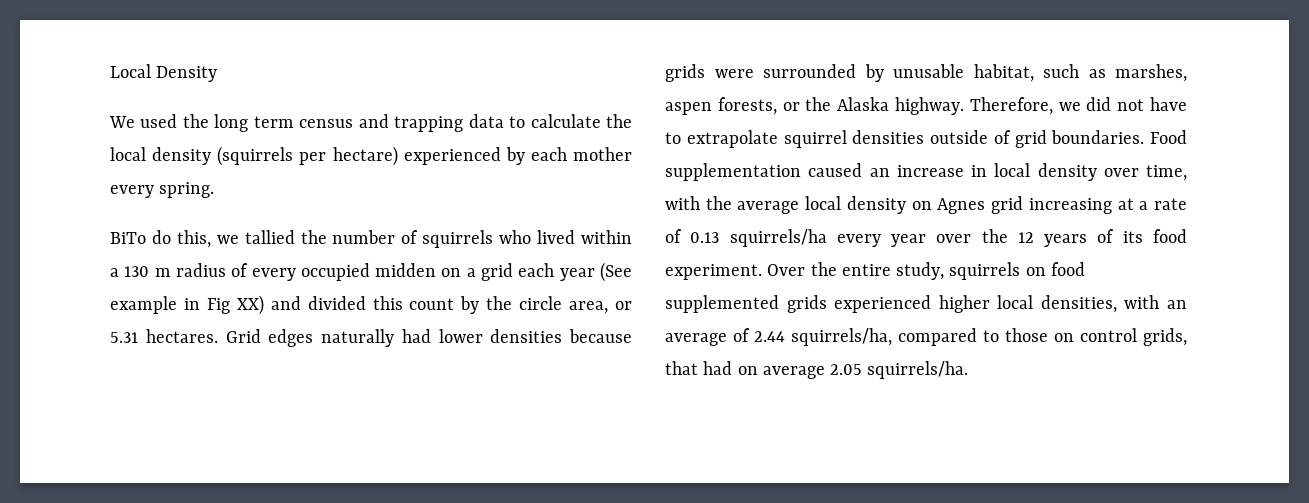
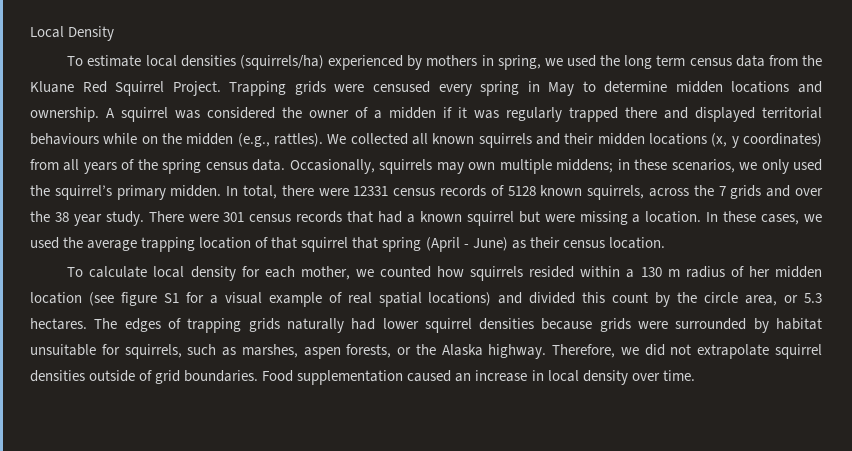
[109,116,135,128] We -> [67,55,563,70] To estimate local densities (squirrels/ha) experienced by mothers in spring, we
[358,114,632,132] [110,146,632,166] [110,182,215,198] [110,230,576,248] and trapping data to calculate the local density (squirrels per hectare) experienced by each mother every spring. // BiTo do this, we tallied the number of squirrels who lived -> [735,55,822,67] [30,81,822,96] [30,107,822,122] [30,133,823,148] [30,159,823,174] [30,185,823,200] [30,211,822,226] [30,237,665,252] [67,266,575,281] data from the Kluane Red Squirrel Project. Trapping grids were censused every spring in May to determine midden locations and ownership. A squirrel was considered the owner of a midden if it was regularly trapped there and displayed territorial behaviours while on the midden (e.g., rattles). We collected all known squirrels and their midden locations (x, y coordinates) from all years of the spring census data. Occasionally, squirrels may own multiple middens; in these scenarios, we only used the squirrel’s primary midden. In total, there were 12331 census records of 5128 known squirrels, across the 7 grids and over the 38 year study. There were 301 census records that had a known squirrel but were missing a location. In these cases, we used the average trapping location of that squirrel that spring (April - June) as their census location. // To calculate local density for each mother, we counted how squirrels resided
[251,262,632,282] [110,295,264,315] every occupied midden on a grid each year (See example in Fig XX) -> [748,266,822,278] [30,292,492,307] her midden location (see figure S1 for a visual example of real spatial locations)
[110,329,314,347] 5.31 hectares. Grid edges -> [804,293,823,303] [30,318,280,333] 5.3 hectares. The edges of trapping grids
(483, 336) none -> [424,318,472,333] squirrel
[893,64,1034,82] unusable habitat, -> [776,318,822,330] [30,344,182,359] habitat unsuitable for squirrels,
[1150,97,1187,111] [665,132,681,144] have to -> (692, 349) none
[1146,165,1187,181] [665,196,1187,214] [665,229,1187,247] [665,262,1085,280] [665,295,1187,313] [665,328,1187,346] [665,361,969,379] time, with the average local density on Agnes grid increasing at a rate of 0.13 squirrels/ha every year over the 12 years of its food experiment. Over the entire study, squirrels on food supplemented grids experienced higher local densities, with an average of 2.44 squirrels/ha, compared to those on control grids, that had on average 2.05 squirrels/ha. -> [662,370,695,381] time.

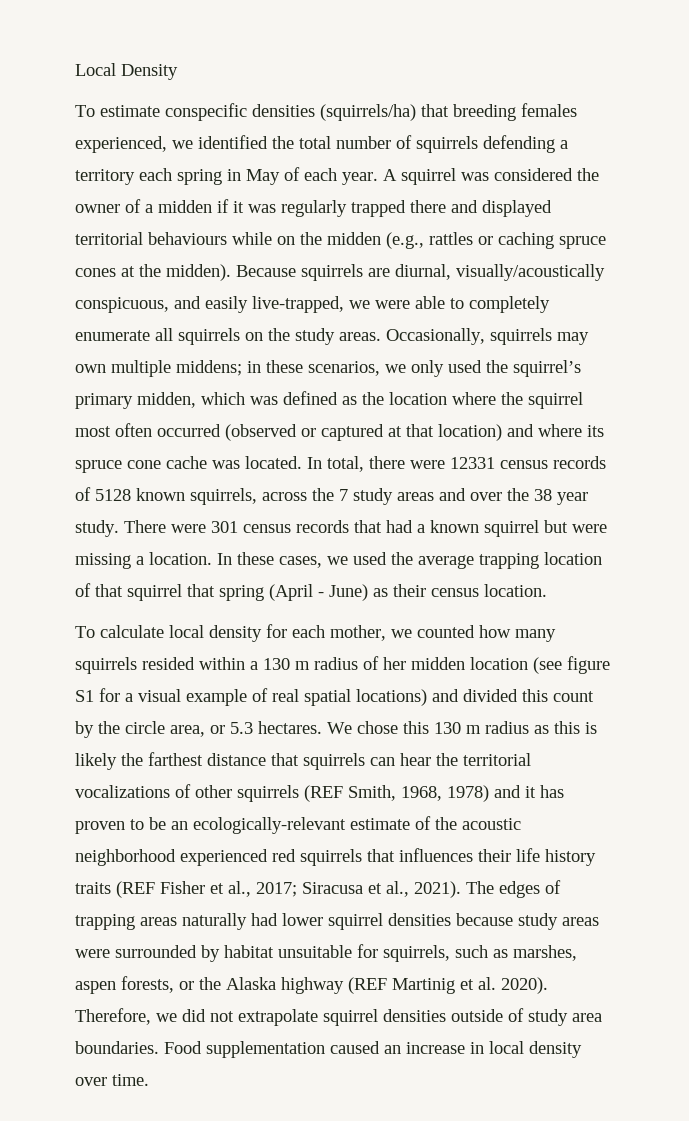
[145,55,177,67] local -> [165,103,247,121] conspecific
[328,55,822,70] [30,81,822,96] [30,107,99,122] experienced by mothers in spring, we used the long term census data from the Kluane Red Squirrel Project. Trapping grids were censused every spring in May to determine midden locations and ownership. -> [421,103,577,121] [75,135,568,153] [75,167,378,185] that breeding females experienced, we identified the total number of squirrels defending a territory each spring in May of each year.
[274,133,823,148] [30,159,286,174] rattles). We collected all known squirrels and their midden locations (x, y coordinates) from all years of the spring census data. -> [429,232,606,249] [75,264,605,281] [75,296,550,313] [75,328,381,345] rattles or caching spruce cones at the midden). Because squirrels are diurnal, visually/acoustically conspicuous, and easily live-trapped, we were able to completely enumerate all squirrels on the study areas.
[170,185,222,197] midden. -> [137,391,583,409] [75,423,604,441] [75,456,302,473] midden, which was defined as the location where the squirrel most often occurred (observed or captured at that location) and where its spruce cone cache was located.
[730,185,762,199] grids -> [353,488,434,505] study areas
(465, 271) none -> [515,629,556,642] many
(87, 324) none -> [327,721,597,734] [75,752,531,770] [75,784,564,802] [75,816,521,834] [75,848,596,866] [75,881,461,898] We chose this 130 m radius as this is likely the farthest distance that squirrels can hear the territorial vocalizations of other squirrels (REF Smith, 1968, 1978) and it has proven to be an ecologically-relevant estimate of the acoustic neighborhood experienced red squirrels that influences their life history traits (REF Fisher et al., 2017; Siracusa et al., 2021).
[248,318,280,332] grids -> [140,917,177,926] areas
[599,318,631,332] grids -> [518,913,599,930] study areas
[488,344,547,359] highway. -> [281,977,548,994] highway (REF Martinig et al. 2020).
[155,370,181,384] grid -> [528,1009,602,1026] study area

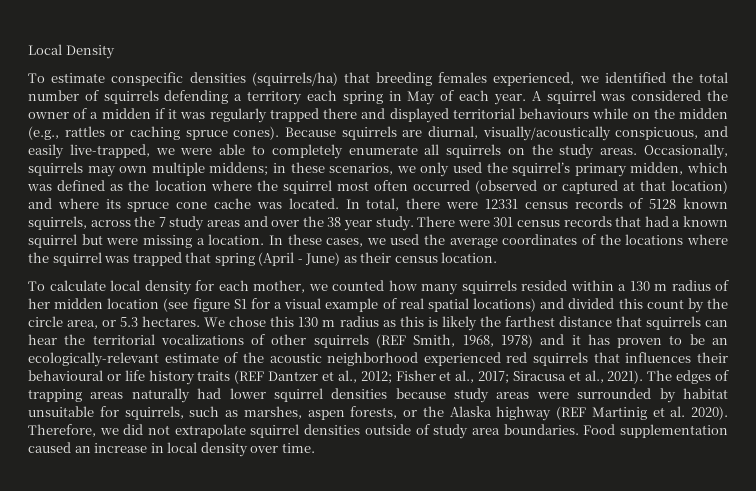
[75,264,231,281] cones at the midden). -> [233,126,280,140] cones).
[479,552,602,569] [75,583,182,601] trapping location of that squirrel -> [502,234,728,245] [28,252,182,266] coordinates of the locations where the squirrel was trapped
(511, 855) none -> [28,370,121,381] behavioural or
(155, 889) none -> [268,370,392,384] Dantzer et al., 2012;

